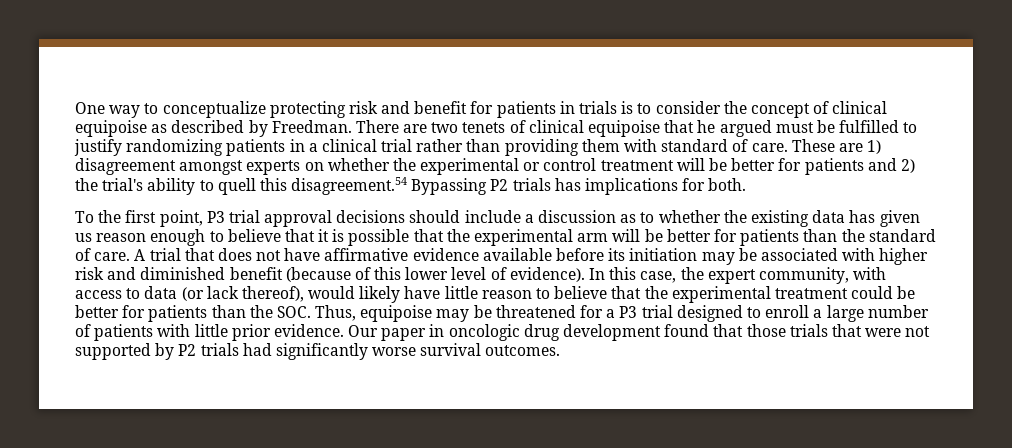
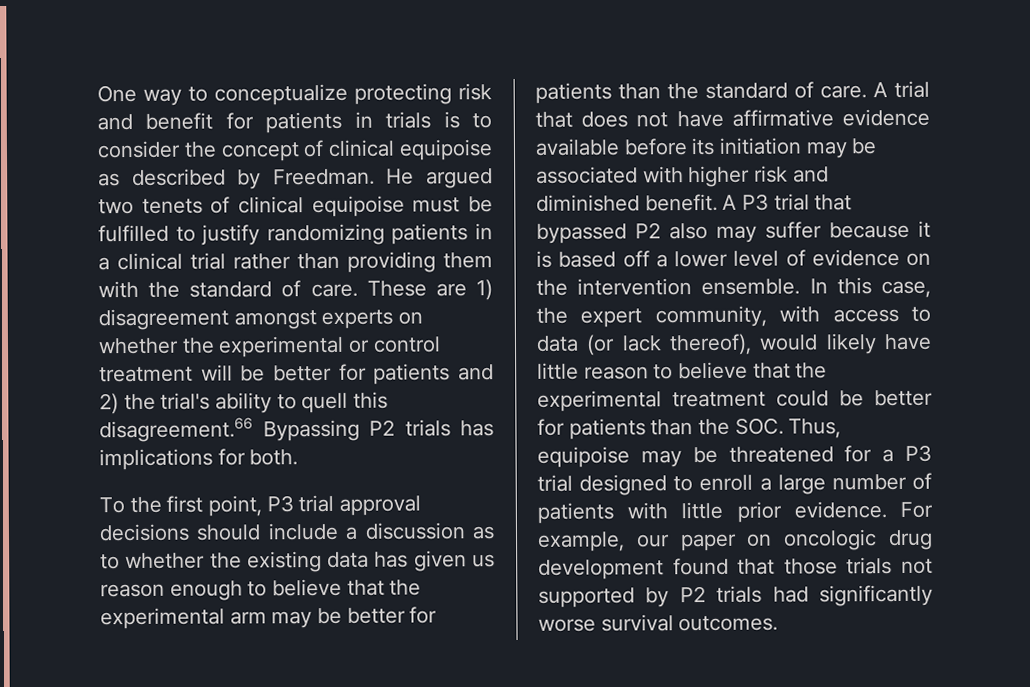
[355,120,428,133] There are -> [386,168,493,189] He argued
[664,120,772,137] that he argued -> (405, 206) none
(658, 145) none -> [148,281,181,298] the
[291,177,408,195] disagreement.54 -> [99,417,253,443] disagreement.66
[318,229,444,246] it is possible that -> (385, 587) none
[612,229,641,242] will -> [271,611,313,629] may
[229,267,585,282] benefit (because of this lower level of evidence). -> [644,193,853,212] [536,220,931,244] [536,248,931,268] [536,278,801,296] benefit. A P3 trial that bypassed P2 also may suffer because it is based off a lower level of evidence on the intervention ensemble.
[348,324,445,341] Our paper in -> [900,501,933,518] [537,531,773,552] For example, our paper on
[831,324,902,337] that were -> (893, 566) none

